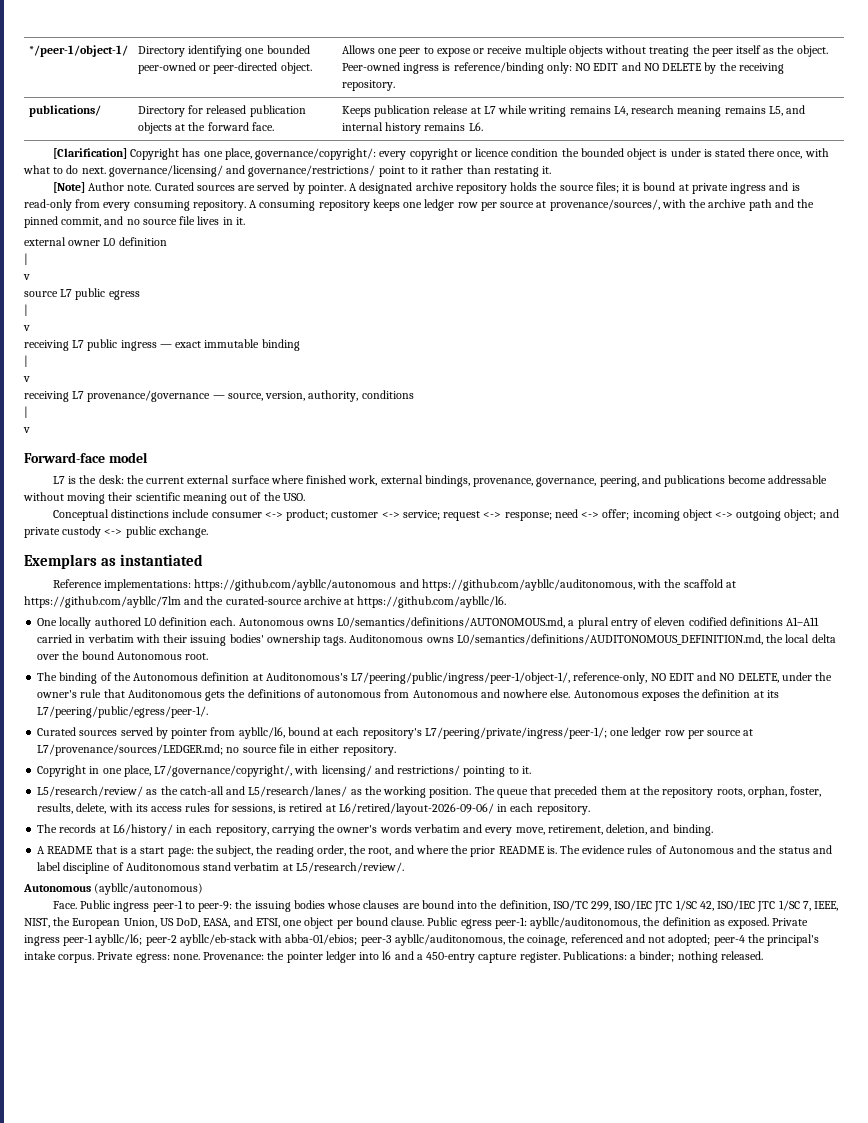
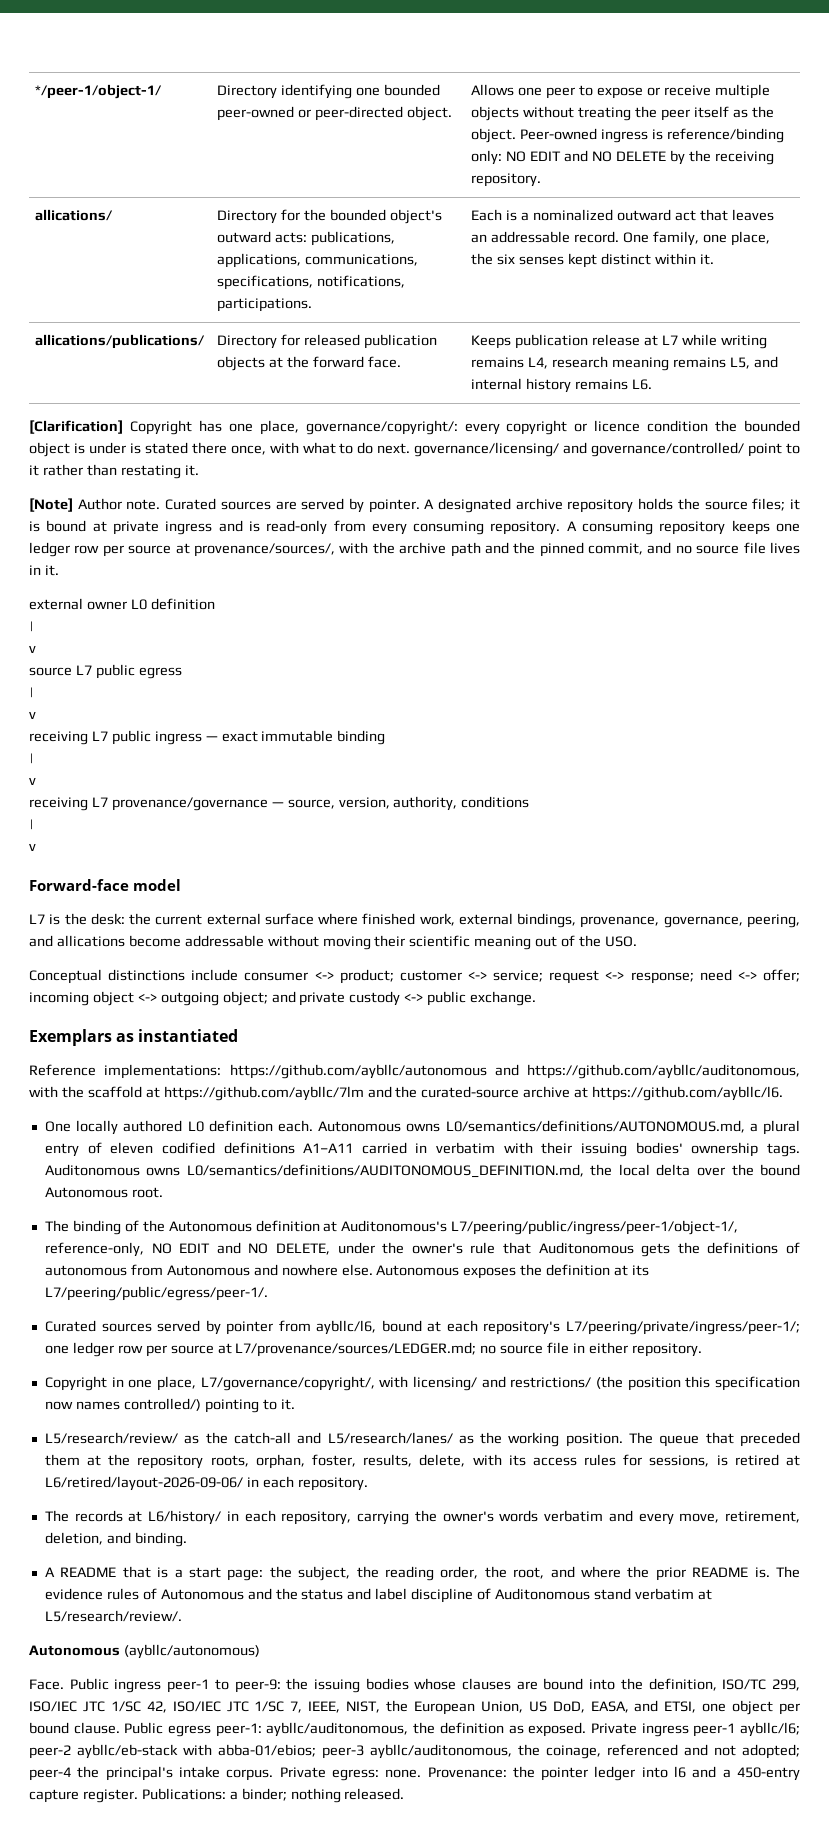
[28,105,101,117] publications/ -> [35,209,114,221] [217,209,443,224] [217,231,396,246] [217,253,419,268] [217,275,406,290] [217,298,313,312] [471,209,774,221] [471,231,770,246] [471,253,714,268] [35,334,206,349] allications/ | Directory for the bounded object's outward acts: publications, applications, communications, specifications, notifications, participations. | Each is a nominalized outward act that leaves an addressable record. One family, one place, the six senses kept distinct within it. // allications/publications/
[248,165,376,177] governance/restrictions/ -> [591,442,745,457] governance/controlled/
[664,475,726,487] publications -> [56,935,125,947] allications
(461, 770) none -> [595,1376,801,1391] [44,1398,201,1411] (the position this specification now names controlled/)

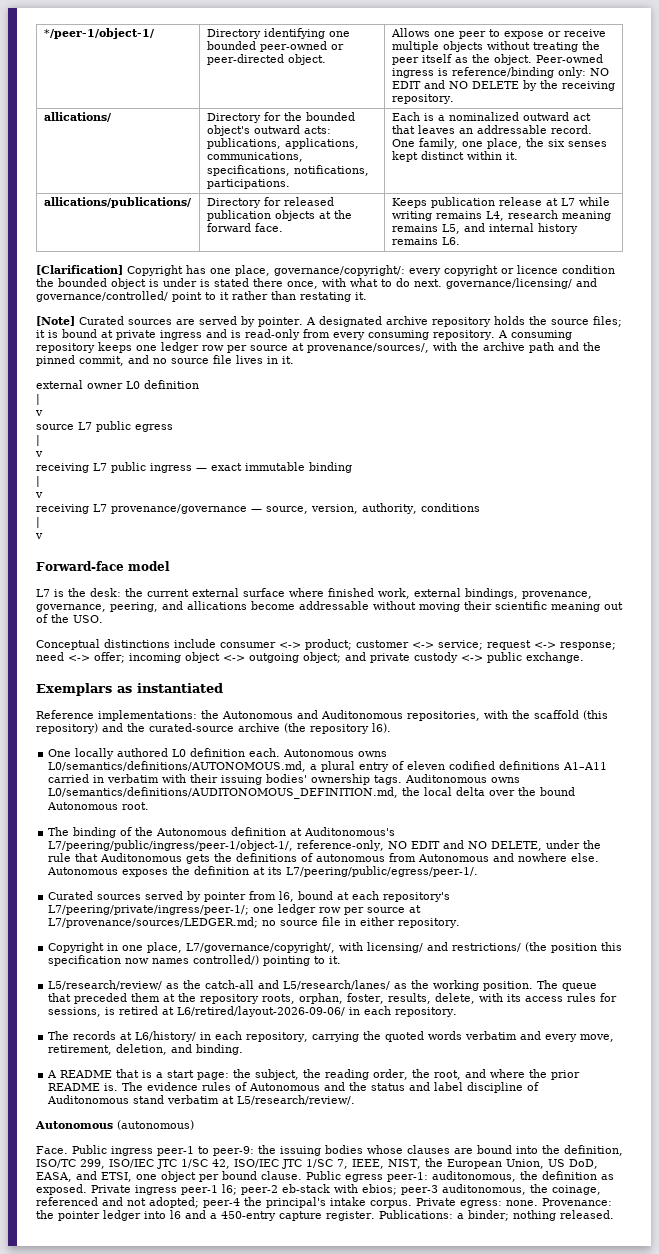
[77,498,161,510] Author note. -> (75, 321) none
[229,1064,800,1079] https://github.com/aybllc/autonomous and https://github.com/aybllc/auditonomous, -> [201,710,480,721] the Autonomous and Auditonomous repositories,
[145,1086,364,1101] at https://github.com/aybllc/7lm -> [583,710,608,720] [36,723,98,734] (this repository)
[574,1086,784,1101] at https://github.com/aybllc/l6. -> [284,723,391,734] (the repository l6).
[411,1243,463,1254] owner's -> (602, 844) none
[316,1320,377,1335] aybllc/l6, -> [279,891,295,902] l6,
[442,1511,494,1522] owner's -> [385,1031,425,1042] quoted
[123,1644,260,1659] (aybllc/autonomous) -> [117,1120,194,1130] (autonomous)
[266,1722,409,1737] aybllc/auditonomous, -> [432,1171,516,1182] auditonomous,
[740,1722,801,1737] [29,1744,512,1759] aybllc/l6; peer-2 aybllc/eb-stack with abba-01/ebios; peer-3 aybllc/auditonomous, -> [222,1184,526,1195] l6; peer-2 eb-stack with ebios; peer-3 auditonomous,

